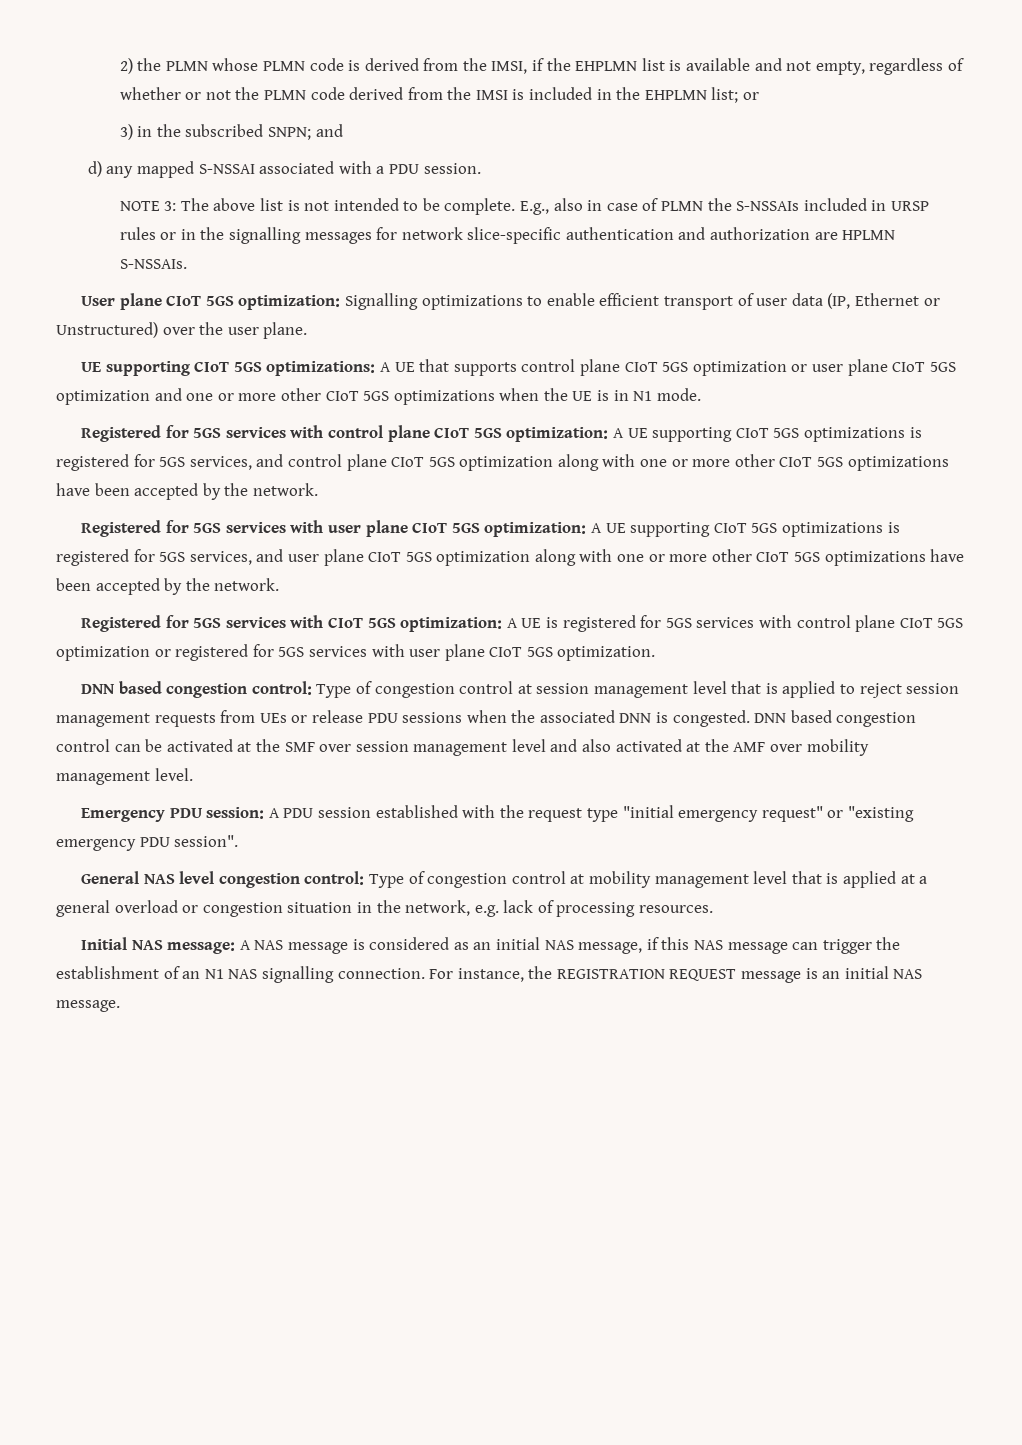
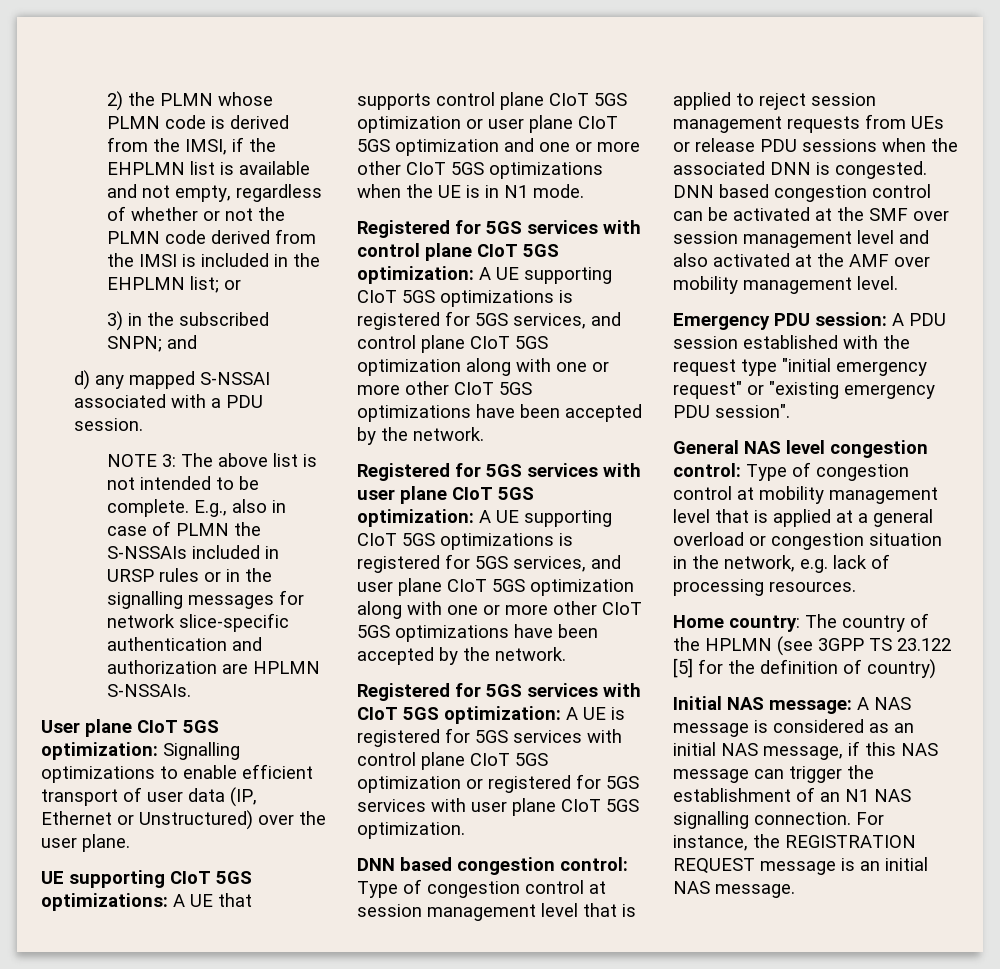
(714, 909) none -> [673,613,929,632] [673,636,951,656] [673,658,936,679] // Home country: The country of the HPLMN (see 3GPP TS 23.122 [5] for the definition of country)

